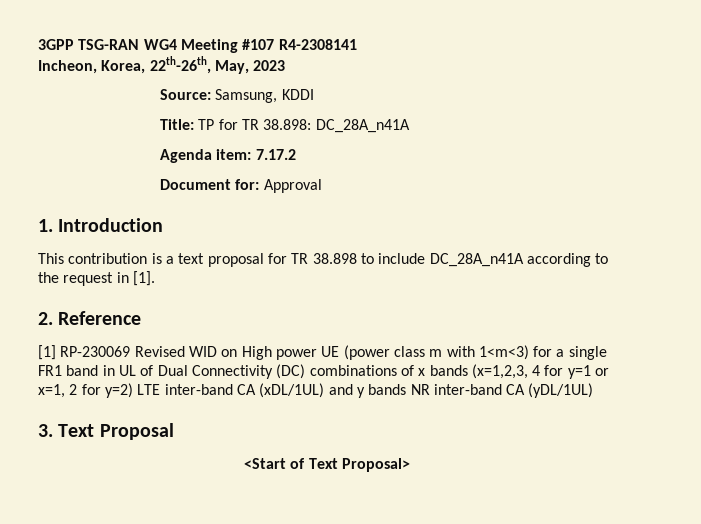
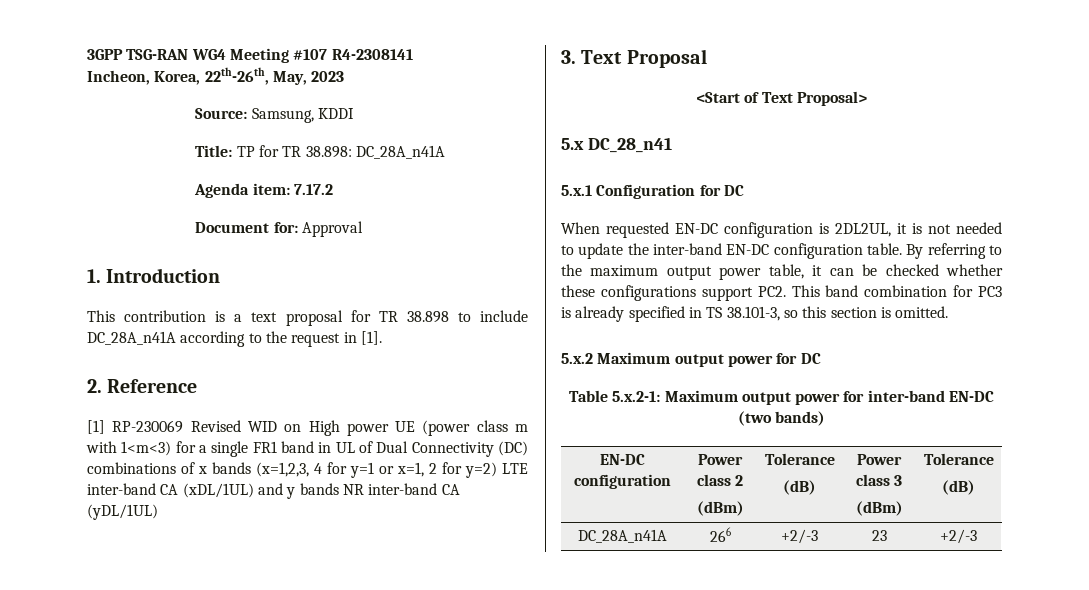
(410, 465) none -> [561,137,672,153] [561,184,744,199] [561,222,1002,238] [561,243,1002,259] [561,264,1004,280] [561,285,1002,301] [561,306,949,322] [561,352,821,367] [568,390,995,405] [737,411,826,426] [600,454,645,465] [574,474,671,489] [698,454,743,465] [696,474,744,486] [696,501,744,516] [764,453,835,465] [783,480,816,495] [857,454,902,465] [855,474,903,486] [855,501,903,516] [923,453,994,465] [942,480,975,495] [578,529,667,543] [709,527,731,542] [781,529,818,544] [871,530,887,541] [940,529,977,544] // 5.x DC_28_n41 // 5.x.1 Configuration for DC // When requested EN-DC configuration is 2DL2UL, it is not needed to update the inter-band EN-DC configuration table. By referring to the maximum output power table, it can be checked whether these configurations support PC2. This band combination for PC3 is already specified in TS 38.101-3, so this section is omitted. // 5.x.2 Maximum output power for DC // Table 5.x.2-1: Maximum output power for inter-band EN-DC (two bands) // EN-DC configuration | Power class 2 // (dBm) | Tolerance // (dB) | Power class 3 // (dBm) | Tolerance // (dB) // DC_28A_n41A | 266 | +2/-3 | 23 | +2/-3

